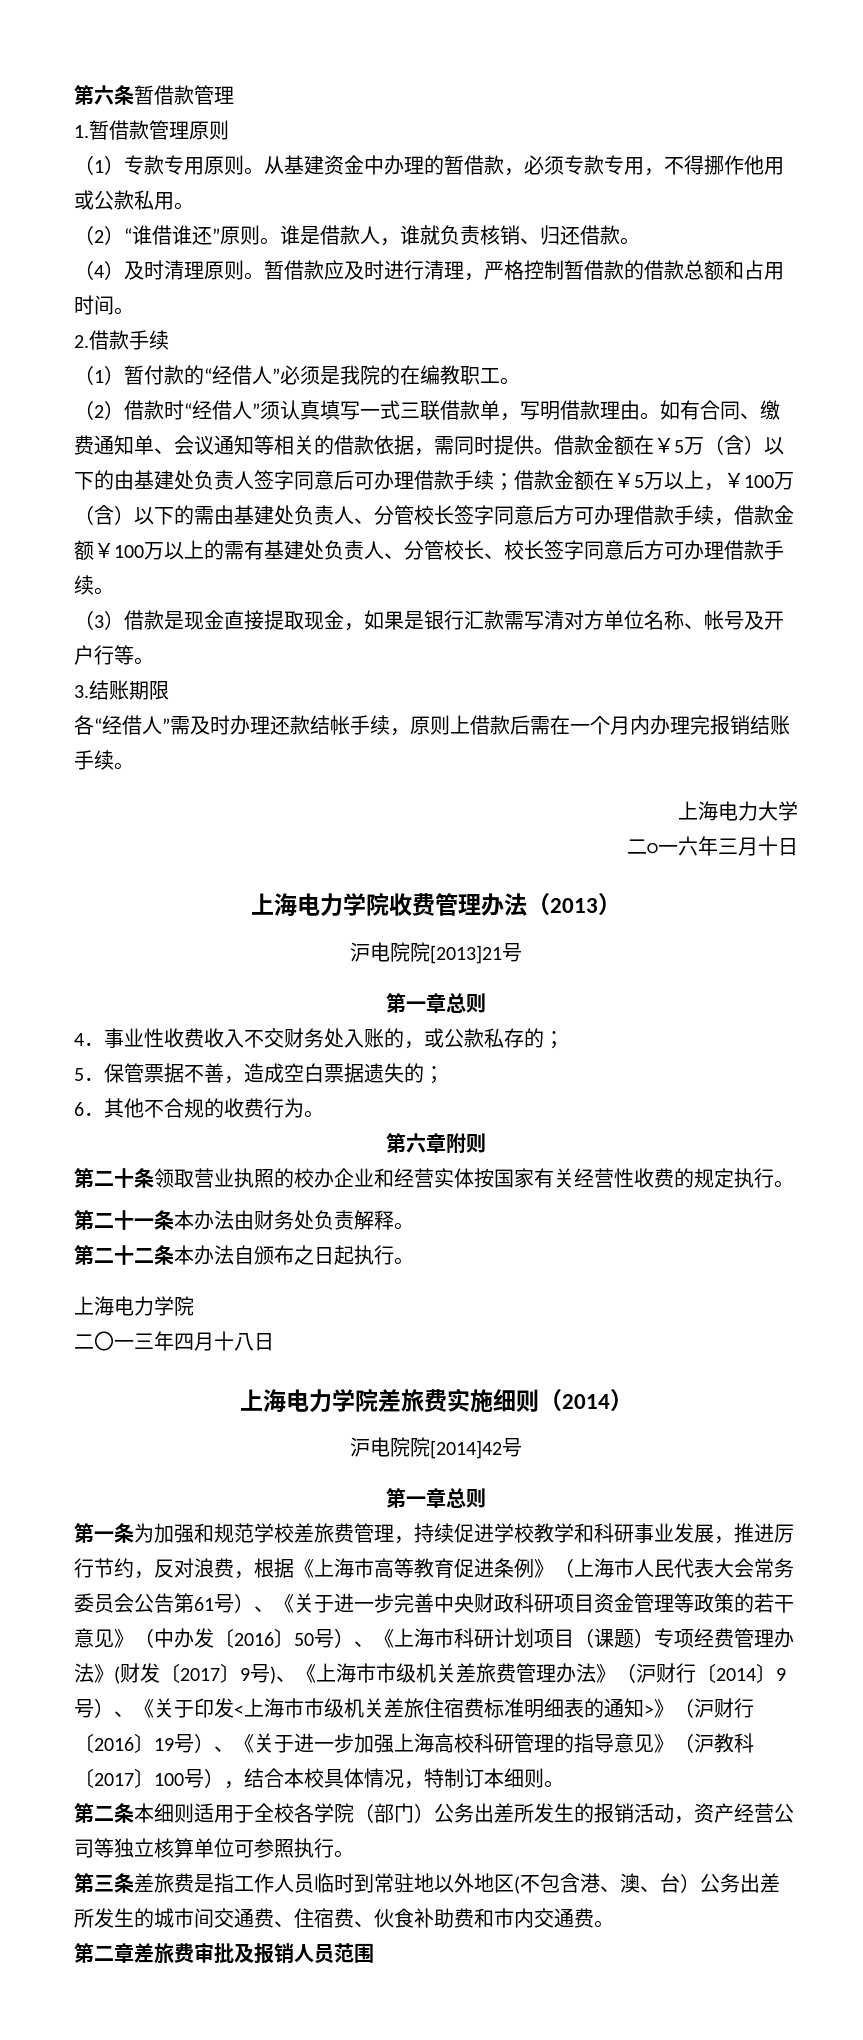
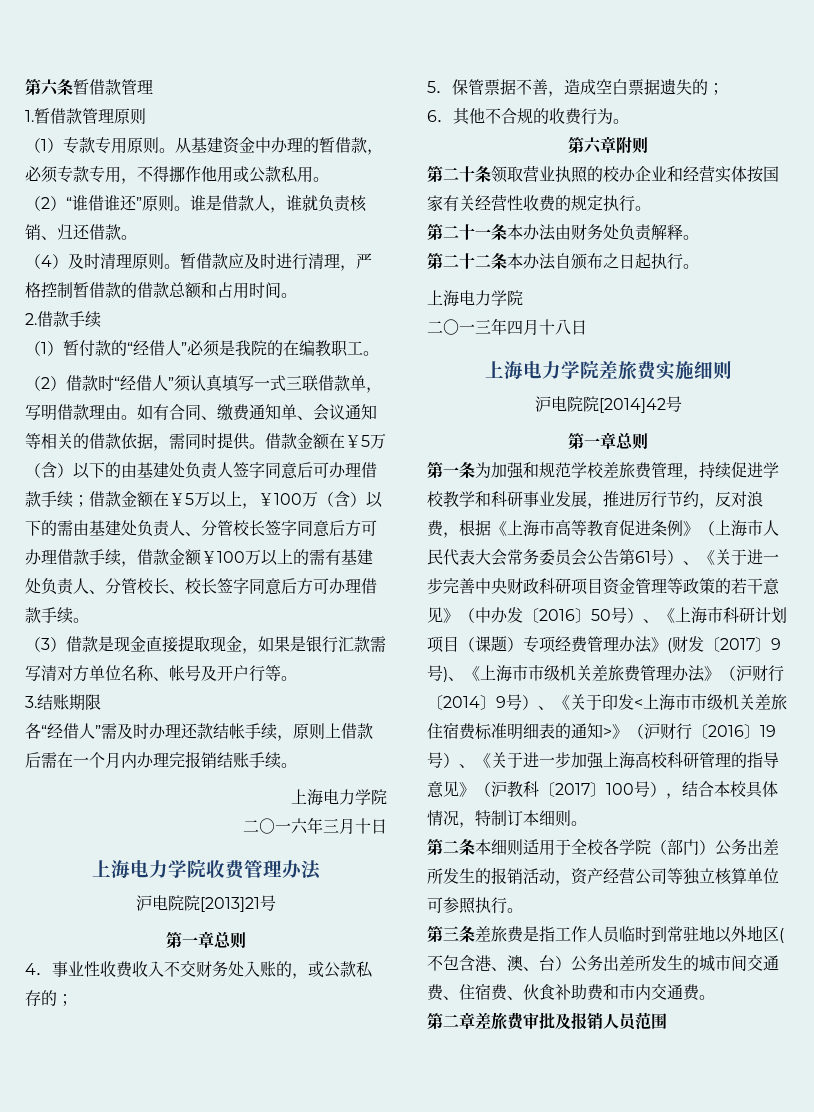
[758,801,798,821] 大学 -> [355,789,387,805] 学院
[527,893,621,916] （2013） -> (321, 870) none
[538,1389,633,1412] （2014） -> (732, 370) none

